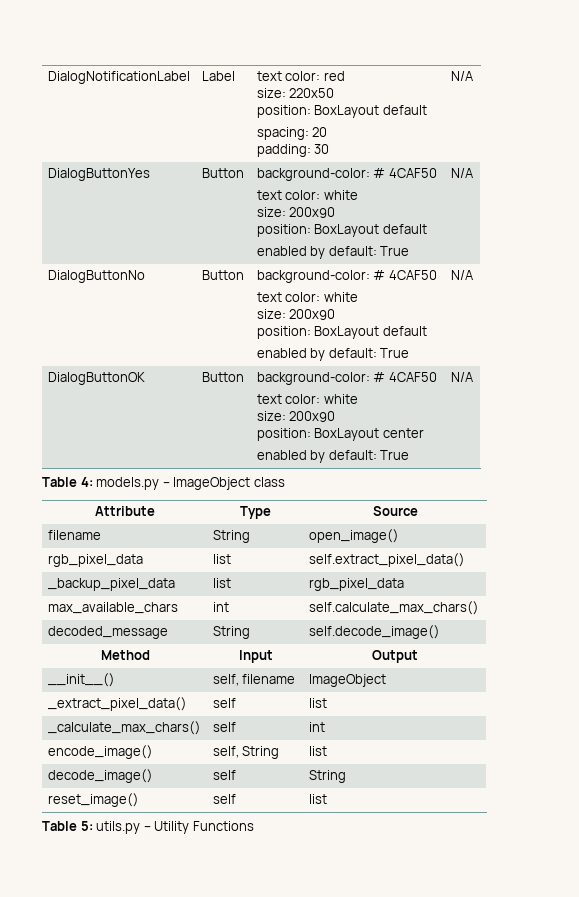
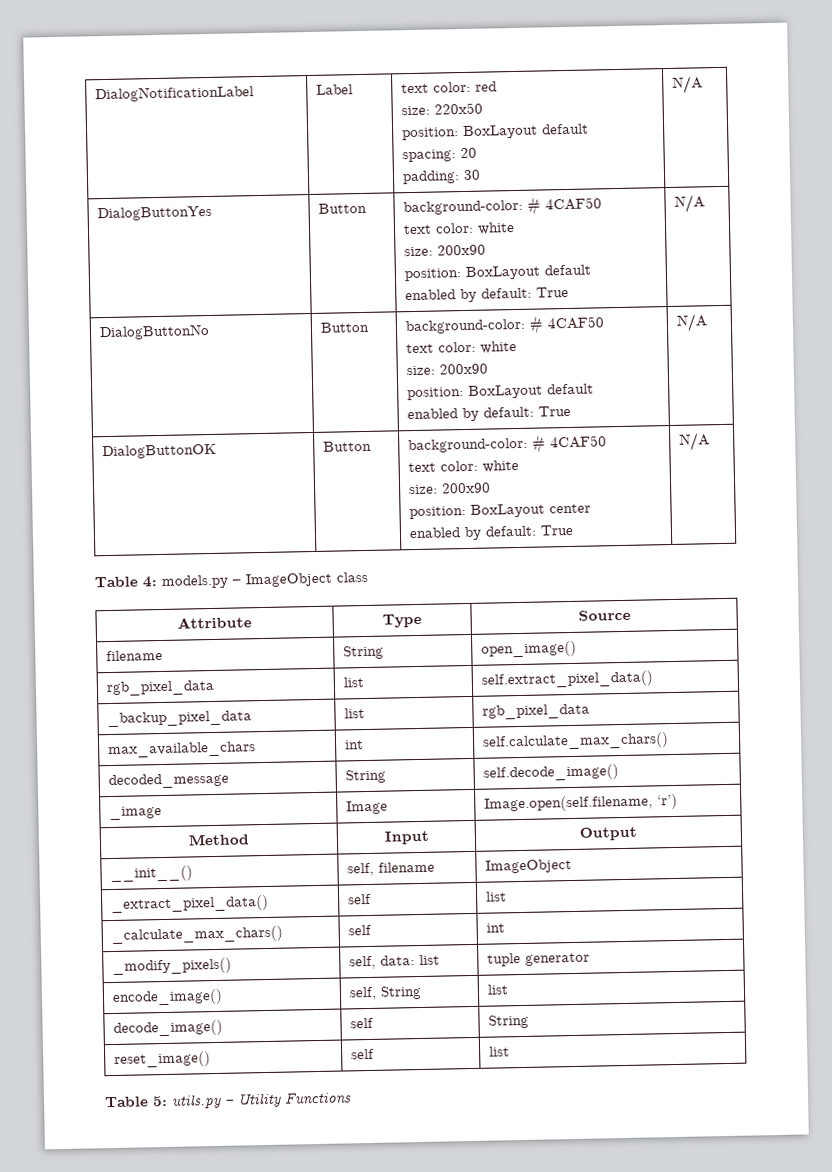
(440, 632) none -> [109,806,163,821] [346,800,389,815] [484,793,679,813] // _image | Image | Image.open(self.filename, ‘r’)
(325, 727) none -> [112,957,233,976] [349,954,441,970] [487,952,591,967] // _modify_pixels() | self, data: list | tuple generator

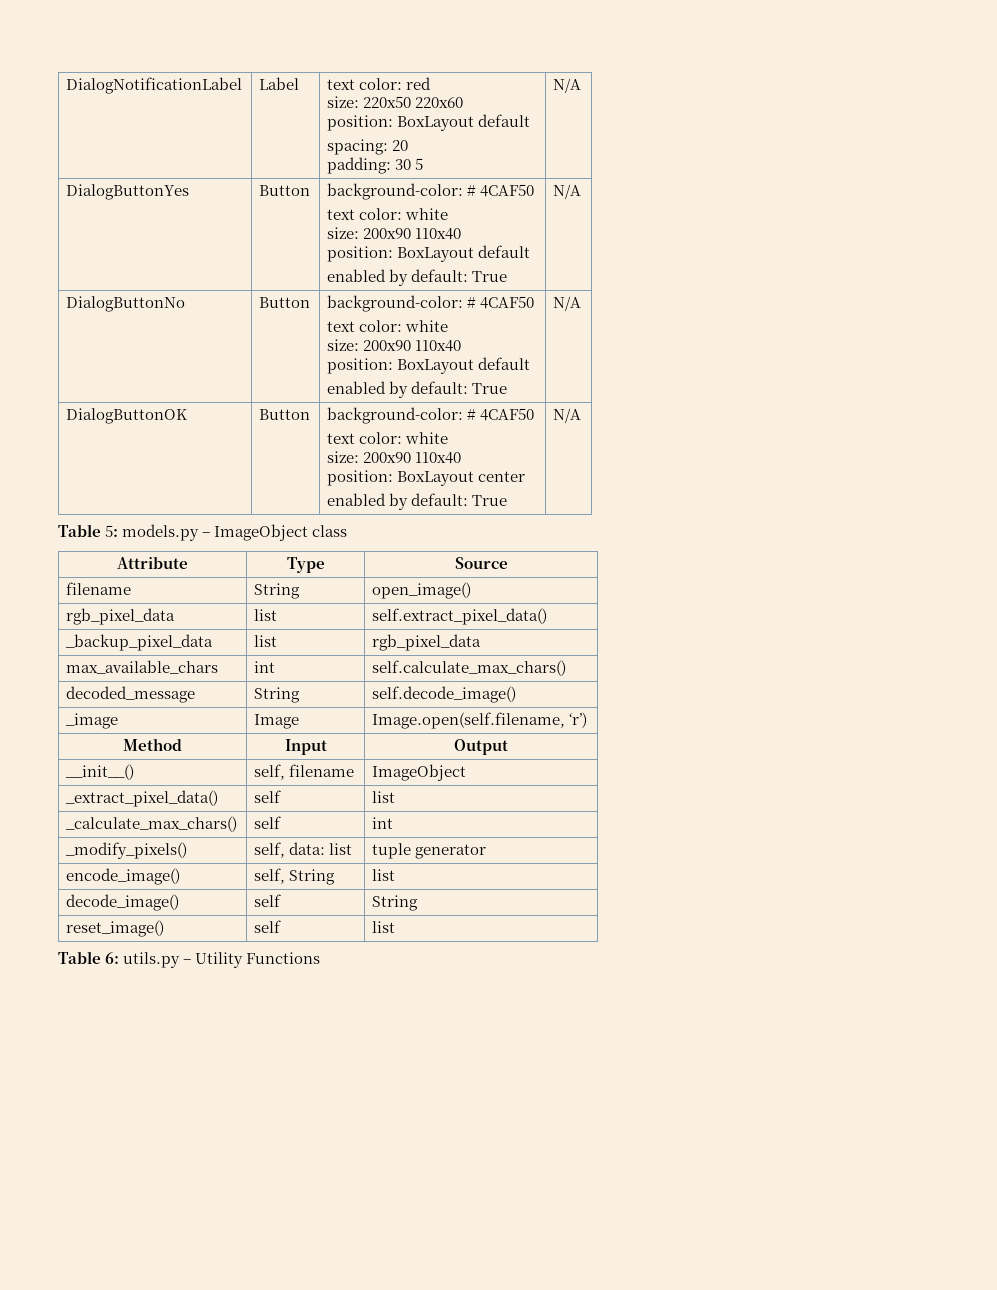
(484, 108) none -> [415,97,464,108] 220x60
(482, 174) none -> [415,158,424,170] 5
(487, 250) none -> [415,228,462,240] 110x40
(489, 369) none -> [415,340,462,352] 110x40
(492, 488) none -> [415,452,462,464] 110x40
[142,576,157,588] 4: -> [105,525,119,537] 5:
[152,1095,168,1107] 5: -> [105,952,120,964] 6:

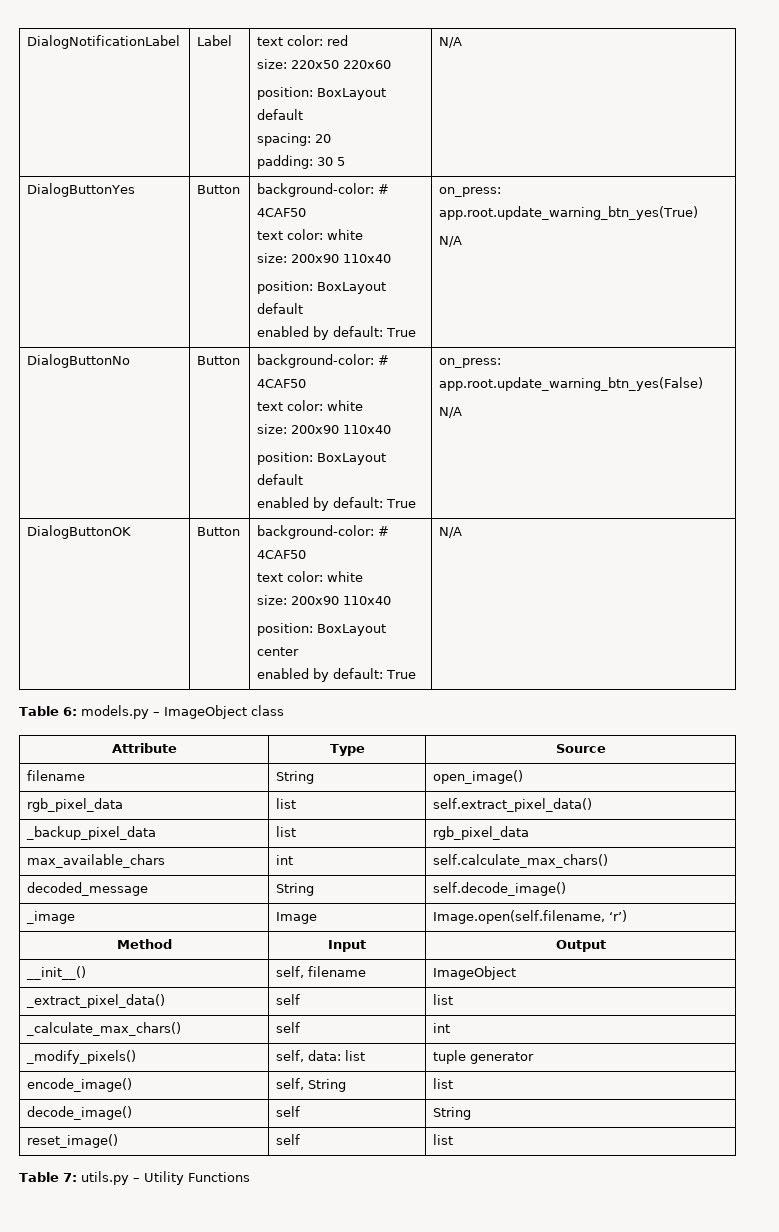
(508, 276) none -> [439,187,502,197] [439,206,699,220] on_press: app.root.update_warning_btn_yes(True) //
(508, 388) none -> [439,358,502,368] [439,377,704,391] on_press: app.root.update_warning_btn_yes(False) //
[105,525,119,537] 5: -> [62,707,77,716] 6:
[105,952,120,964] 6: -> [62,1173,77,1182] 7:

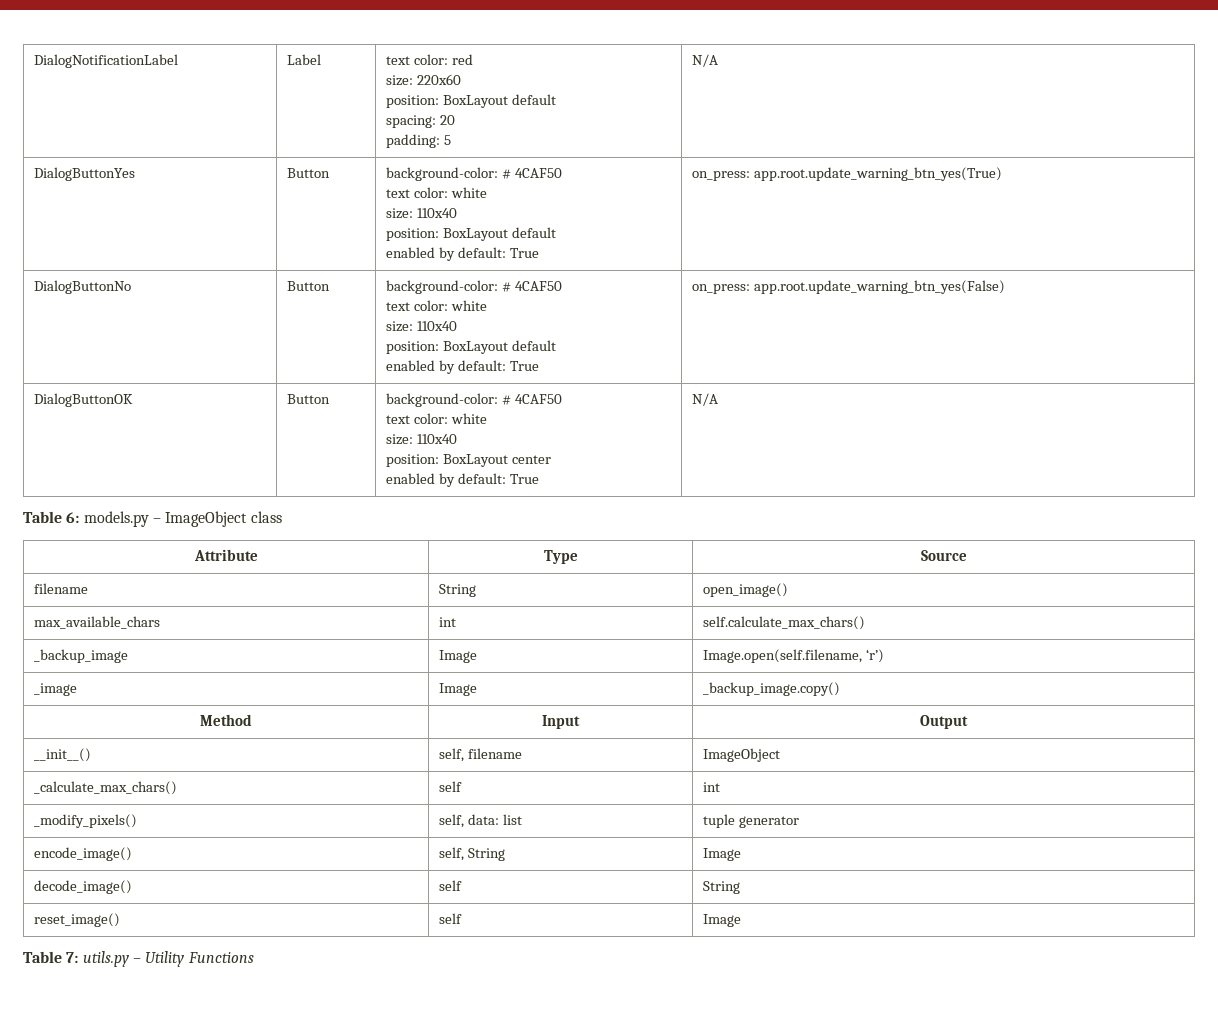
[291,60,340,69] 220x50 -> (413, 80) none
[317,157,334,166] 30 -> (440, 141) none
[291,254,340,263] 200x90 -> (413, 213) none
[439,236,463,247] // N/A -> (1002, 174) none
[291,425,340,434] 200x90 -> (413, 326) none
[439,407,463,418] // N/A -> (1005, 287) none
[291,596,340,605] 200x90 -> (413, 439) none
[27,798,124,812] [276,798,297,809] [433,798,593,812] [26,826,157,840] [276,826,297,837] [433,826,530,840] // rgb_pixel_data | list | self.extract_pixel_data() // _backup_pixel_data | list | rgb_pixel_data -> (788, 590) none
[27,882,149,896] [276,883,315,896] [433,882,567,896] decoded_message | String | self.decode_image() -> [33,649,128,663] [438,650,477,663] [702,649,884,663] _backup_image | Image | Image.open(self.filename, ‘r’)
[433,910,628,924] Image.open(self.filename, ‘r’) -> [702,682,840,696] _backup_image.copy()
[26,994,166,1008] [276,994,301,1005] [433,994,454,1005] // _extract_pixel_data() | self | list -> (780, 755) none
[433,1078,454,1089] list -> [702,848,741,861] Image
[433,1134,454,1145] list -> [702,914,741,927] Image

